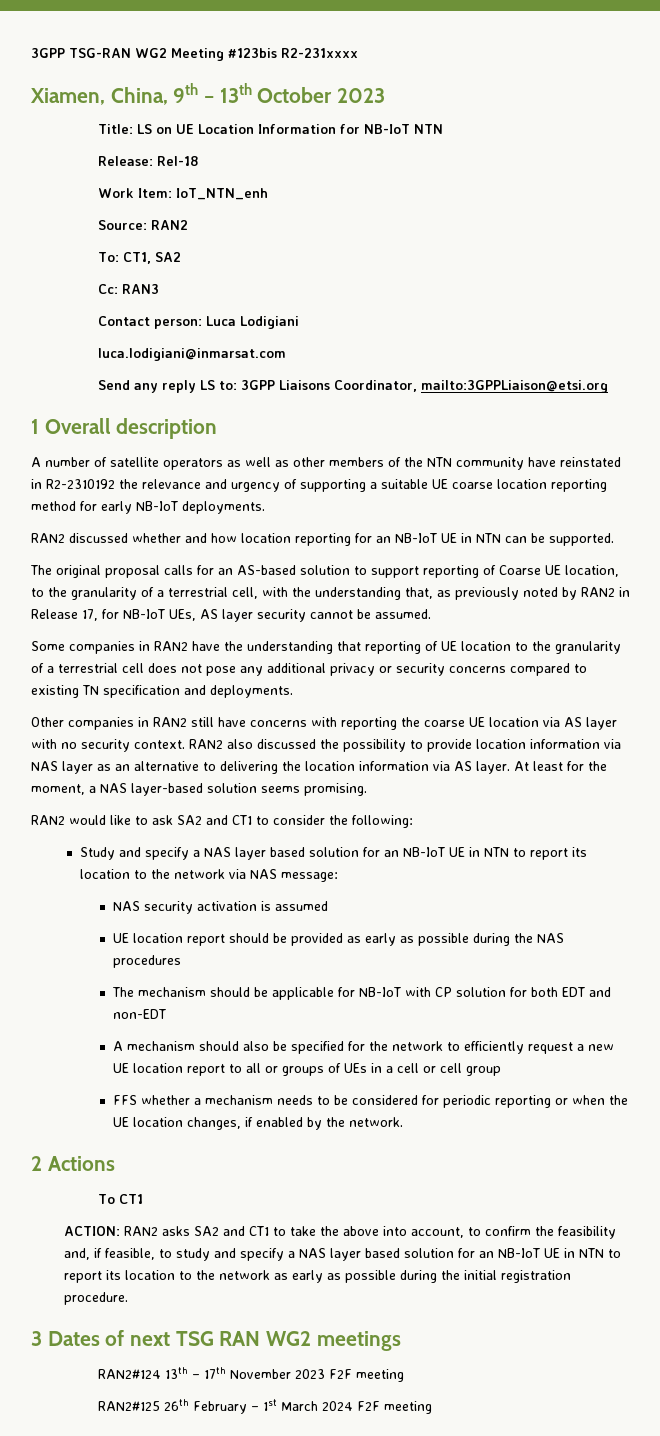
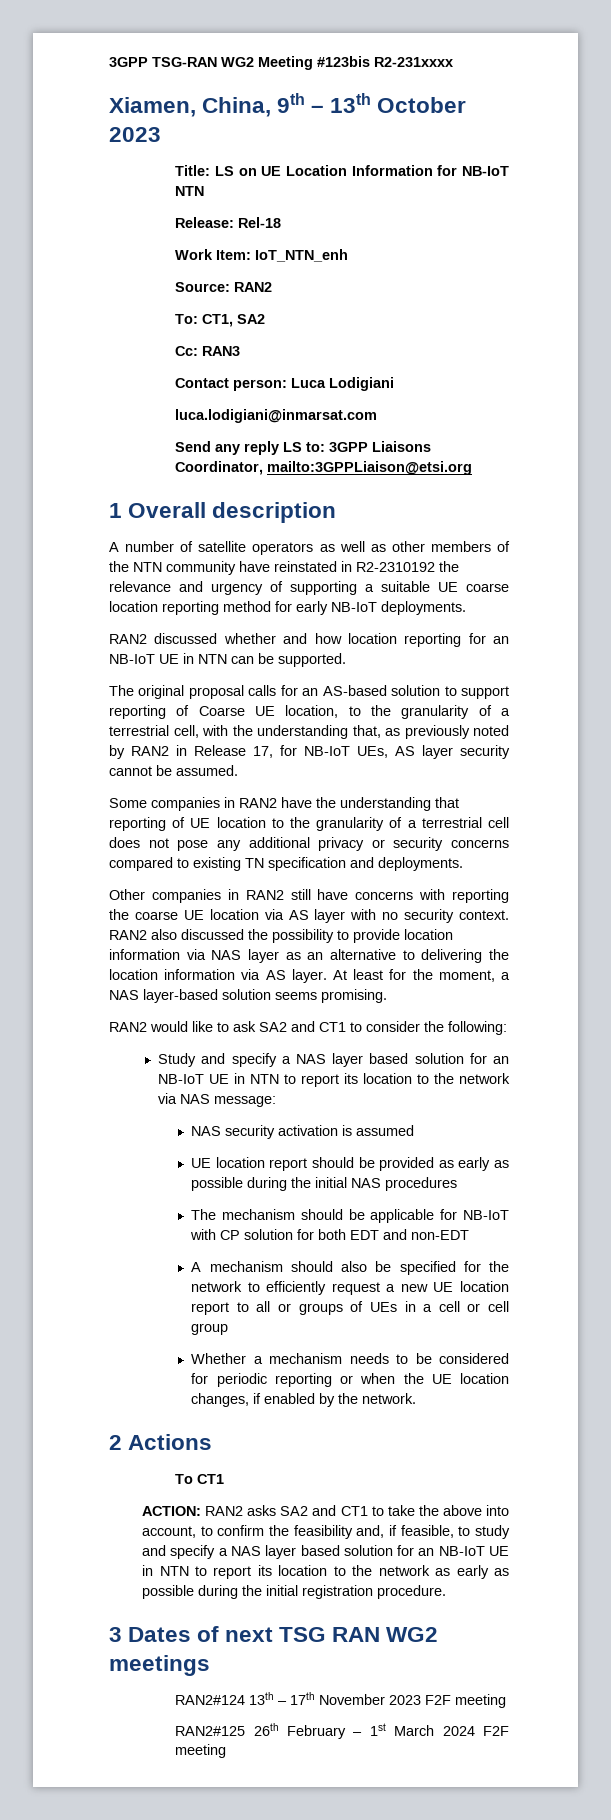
(533, 938) none -> [315,1177,348,1188] initial
[112,1095,190,1105] FFS whether -> [191,1353,247,1364] Whether

